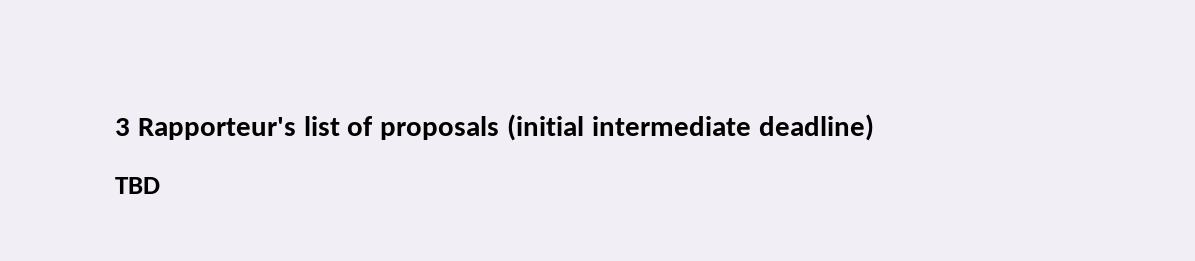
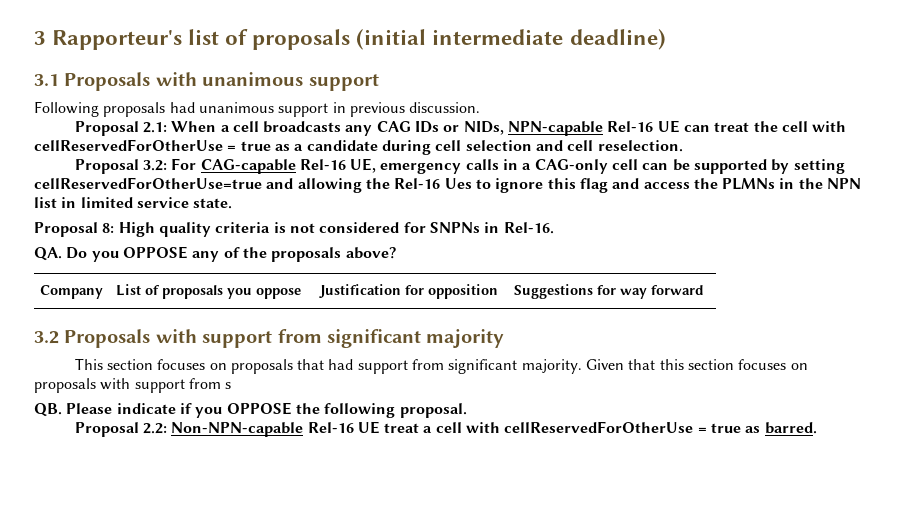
[115,177,160,194] TBD -> [34,72,379,91] [34,101,481,117] [74,120,847,136] [34,139,683,155] [74,158,845,174] [34,177,862,193] [34,197,233,209] [34,222,554,237] [34,246,396,262] [40,285,104,299] [116,284,302,299] [319,284,499,299] [514,284,705,299] [34,329,505,348] [74,358,808,374] [34,378,232,393] [34,402,467,418] [74,421,817,437] 3.1 Proposals with unanimous support // Following proposals had unanimous support in previous discussion. // Proposal 2.1: When a cell broadcasts any CAG IDs or NIDs, NPN-capable Rel-16 UE can treat the cell with cellReservedForOtherUse = true as a candidate during cell selection and cell reselection. // Proposal 3.2: For CAG-capable Rel-16 UE, emergency calls in a CAG-only cell can be supported by setting cellReservedForOtherUse=true and allowing the Rel-16 Ues to ignore this flag and access the PLMNs in the NPN list in limited service state. // Proposal 8: High quality criteria is not considered for SNPNs in Rel-16. // QA. Do you OPPOSE any of the proposals above? // Company | List of proposals you oppose | Justification for opposition | Suggestions for way forward // 3.2 Proposals with support from significant majority // This section focuses on proposals that had support from significant majority. Given that this section focuses on proposals with support from s // QB. Please indicate if you OPPOSE the following proposal. // Proposal 2.2: Non-NPN-capable Rel-16 UE treat a cell with cellReservedForOtherUse = true as barred.

